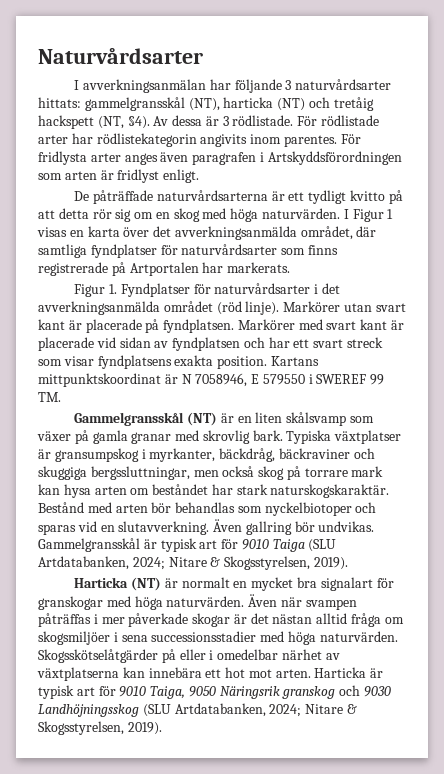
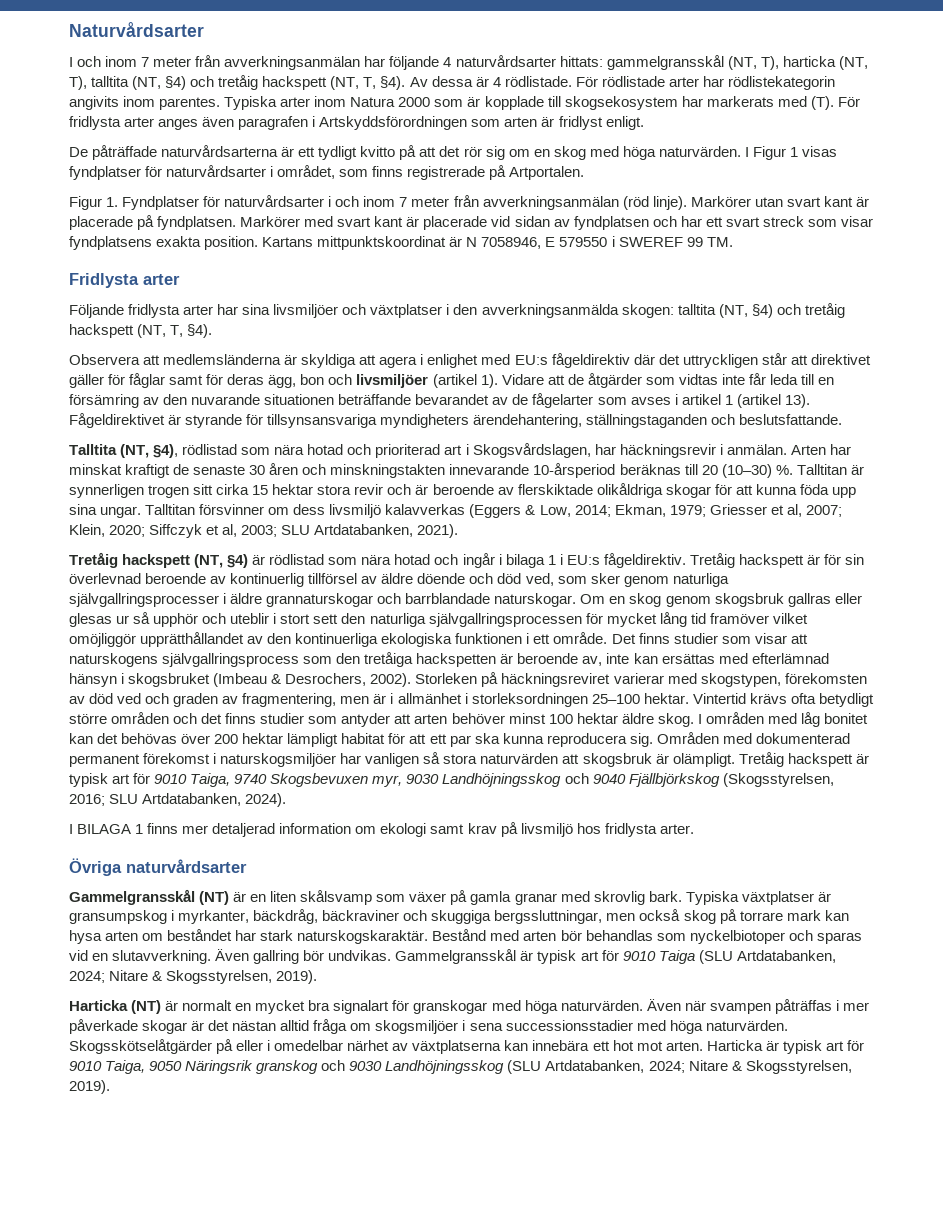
(80, 85) none -> [77,55,221,67] och inom 7 meter från
[285,80,292,90] 3 -> [443,57,452,67] 4
[188,97,374,111] [38,115,124,129] (NT), harticka (NT) och tretåig hackspett (NT, -> [727,56,868,70] [69,75,377,90] (NT, T), harticka (NT, T), talltita (NT, §4) och tretåig hackspett (NT, T,
[222,116,229,126] 3 -> [492,77,501,87] 4
(337, 141) none -> [224,96,834,110] Typiska arter inom Natura 2000 som är kopplade till skogsekosystem har markerats med (T).
[58,208,89,219] detta -> [439,146,461,157] det
[69,226,377,240] [38,244,87,258] en karta över det avverkningsanmälda området, där samtliga -> (838, 151) none
(278, 249) none -> [270,165,336,179] i området,
[129,262,291,276] Artportalen har markerats. -> [509,166,585,180] Artportalen.
[321,283,340,294] [38,301,213,315] det avverkningsanmälda området -> [335,195,619,210] och inom 7 meter från avverkningsanmälan
(61, 397) none -> [69,273,180,288] [69,303,845,318] [69,324,213,338] [69,353,871,368] [69,373,835,388] [69,393,810,408] [69,413,843,428] [69,443,851,458] [69,463,864,478] [69,483,856,498] [69,504,842,518] [69,524,459,538] [69,552,865,568] [69,573,729,587] [69,593,862,607] [69,612,808,627] [69,632,808,647] [69,652,829,667] [69,672,867,687] [69,693,874,707] [69,712,868,727] [69,732,850,747] [69,752,869,767] [69,773,834,787] [69,793,287,807] [69,822,694,837] [69,858,247,876] // Fridlysta arter // Följande fridlysta arter har sina livsmiljöer och växtplatser i den avverkningsanmälda skogen: talltita (NT, §4) och tretåig hackspett (NT, T, §4). // Observera att medlemsländerna är skyldiga att agera i enlighet med EU:s fågeldirektiv där det uttryckligen står att direktivet gäller för fåglar samt för deras ägg, bon och livsmiljöer (artikel 1). Vidare att de åtgärder som vidtas inte får leda till en försämring av den nuvarande situationen beträffande bevarandet av de fågelarter som avses i artikel 1 (artikel 13). Fågeldirektivet är styrande för tillsynsansvariga myndigheters ärendehantering, ställningstaganden och beslutsfattande. // Talltita (NT, §4), rödlistad som nära hotad och prioriterad art i Skogsvårdslagen, har häckningsrevir i anmälan. Arten har minskat kraftigt de senaste 30 åren och minskningstakten innevarande 10-årsperiod beräknas till 20 (10–30) %. Talltitan är synnerligen trogen sitt cirka 15 hektar stora revir och är beroende av flerskiktade olikåldriga skogar för att kunna föda upp sina ungar. Talltitan försvinner om dess livsmiljö kalavverkas (Eggers & Low, 2014; Ekman, 1979; Griesser et al, 2007; Klein, 2020; Siffczyk et al, 2003; SLU Artdatabanken, 2021). // Tretåig hackspett (NT, §4) är rödlistad som nära hotad och ingår i bilaga 1 i EU:s fågeldirektiv. Tretåig hackspett är för sin överlevnad beroende av kontinuerlig tillförsel av äldre döende och död ved, som sker genom naturliga självgallringsprocesser i äldre grannaturskogar och barrblandade naturskogar. Om en skog genom skogsbruk gallras eller glesas ur så upphör och uteblir i stort sett den naturliga självgallringsprocessen för mycket lång tid framöver vilket omöjliggör upprätthållandet av den kontinuerliga ekologiska funktionen i ett område. Det finns studier som visar att naturskogens självgallringsprocess som den tretåiga hackspetten är beroende av, inte kan ersättas med efterlämnad hänsyn i skogsbruket (Imbeau & Desrochers, 2002). Storleken på häckningsreviret varierar med skogstypen, förekomsten av död ved och graden av fragmentering, men är i allmänhet i storleksordningen 25–100 hektar. Vintertid krävs ofta betydligt större områden och det finns studier som antyder att arten behöver minst 100 hektar äldre skog. I områden med låg bonitet kan det behövas över 200 hektar lämpligt habitat för att ett par ska kunna reproducera sig. Områden med dokumenterad permanent förekomst i naturskogsmiljöer har vanligen så stora naturvärden att skogsbruk är olämpligt. Tretåig hackspett är typisk art för 9010 Taiga, 9740 Skogsbevuxen myr, 9030 Landhöjningsskog och 9040 Fjällbjörkskog (Skogsstyrelsen, 2016; SLU Artdatabanken, 2024). // I BILAGA 1 finns mer detaljerad information om ekologi samt krav på livsmiljö hos fridlysta arter. // Övriga naturvårdsarter

